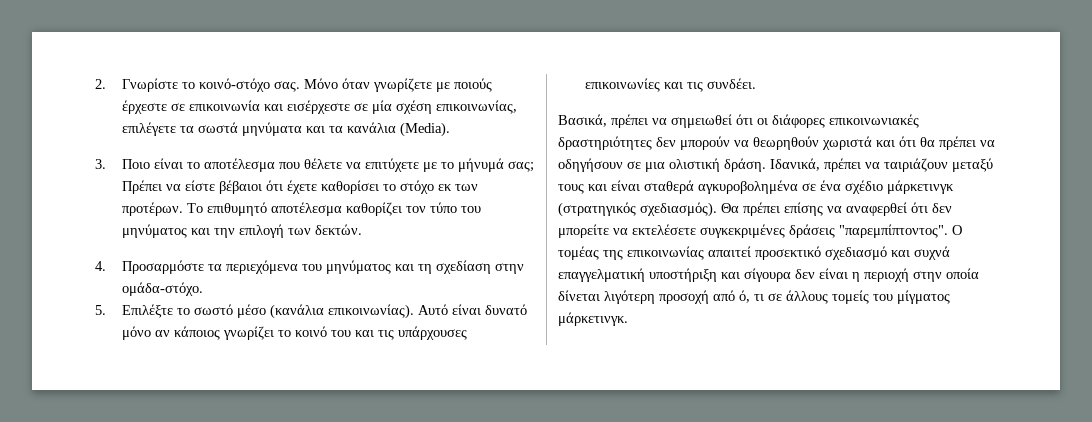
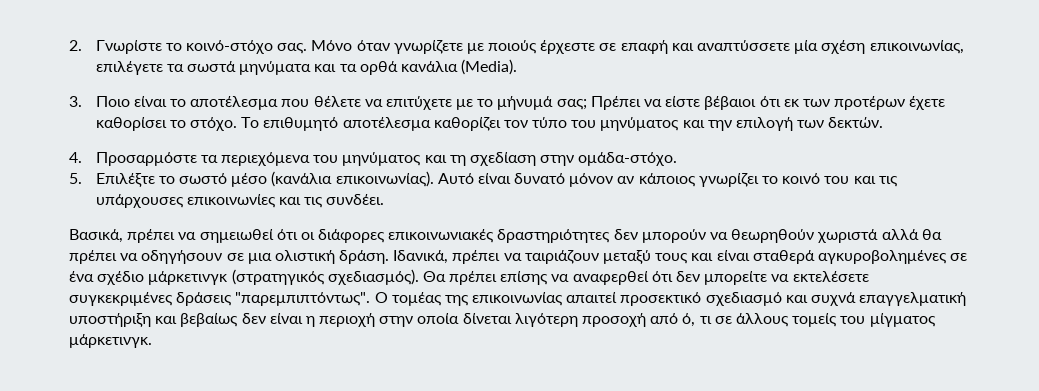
[188,100,368,114] επικοινωνία και εισέρχεστε σε -> [620,40,791,54] επαφή και αναπτύσσετε
(343, 129) none -> [359,61,398,75] ορθά
[286,180,478,194] [121,202,183,216] έχετε καθορίσει το στόχο εκ των προτέρων. -> [783,96,946,110] [95,117,237,131] εκ των προτέρων έχετε καθορίσει το στόχο.
[121,326,151,340] μόνο -> [569,173,614,187] μόνον
[876,136,916,147] και ότι -> [881,229,919,240] αλλά
[698,180,798,194] αγκυροβολημένα -> [817,250,947,264] αγκυροβολημένες
[839,224,948,238] "παρεμπίπτοντος". -> [235,292,371,306] "παρεμπιπτόντως".
[744,268,791,282] σίγουρα -> [180,313,239,327] βεβαίως

